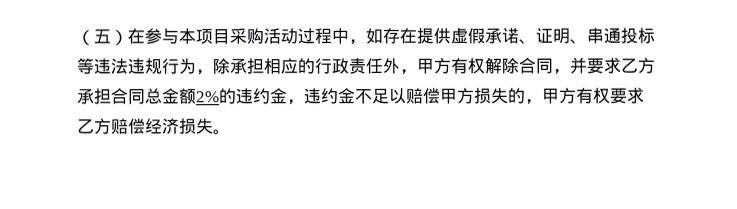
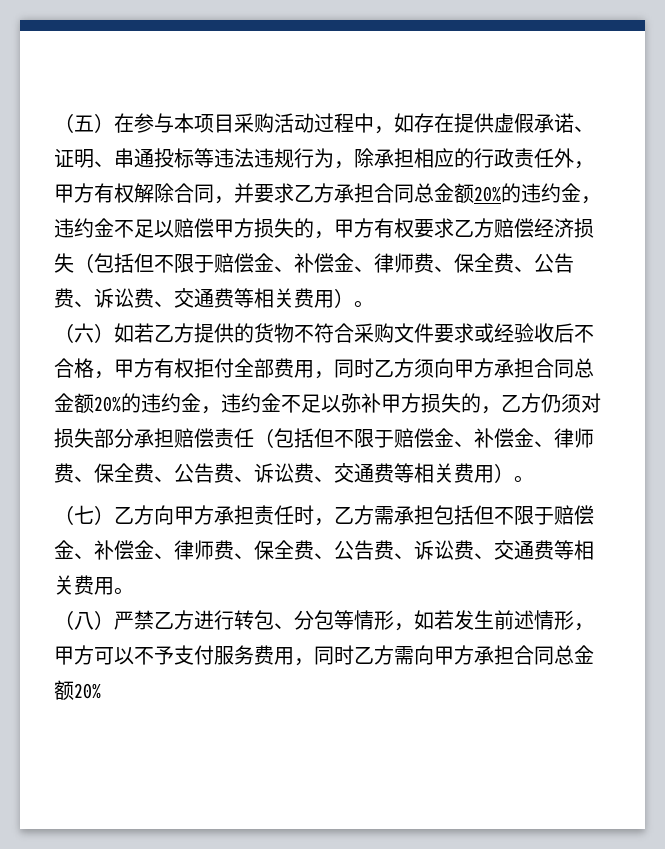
[195,91,219,103] 2% -> [474,186,501,202] 20%
[213,129,231,135] 。 -> [74,253,574,273] [54,288,374,308] [54,323,594,343] [54,358,594,379] [54,393,601,414] [54,428,594,448] [54,463,534,483] [54,505,594,526] [54,540,594,560] [54,575,134,595] [54,610,594,631] [54,645,594,666] [54,680,101,700] （包括但不限于赔偿金、补偿金、律师费、保全费、公告费、诉讼费、交通费等相关费用）。 // （六）如若乙方提供的货物不符合采购文件要求或经验收后不合格，甲方有权拒付全部费用，同时乙方须向甲方承担合同总金额20%的违约金，违约金不足以弥补甲方损失的，乙方仍须对损失部分承担赔偿责任（包括但不限于赔偿金、补偿金、律师费、保全费、公告费、诉讼费、交通费等相关费用）。 // （七）乙方向甲方承担责任时，乙方需承担包括但不限于赔偿金、补偿金、律师费、保全费、公告费、诉讼费、交通费等相关费用。 // （八）严禁乙方进行转包、分包等情形，如若发生前述情形，甲方可以不予支付服务费用，同时乙方需向甲方承担合同总金额20%

